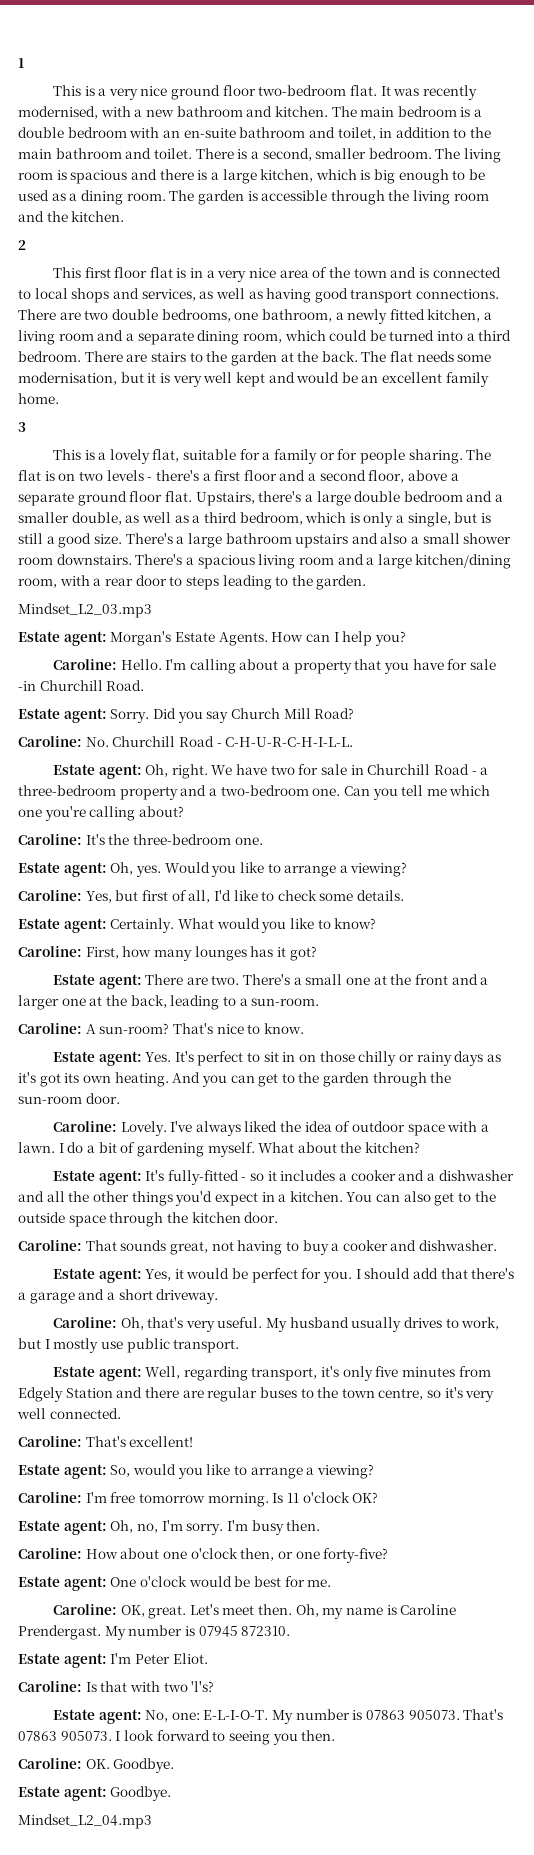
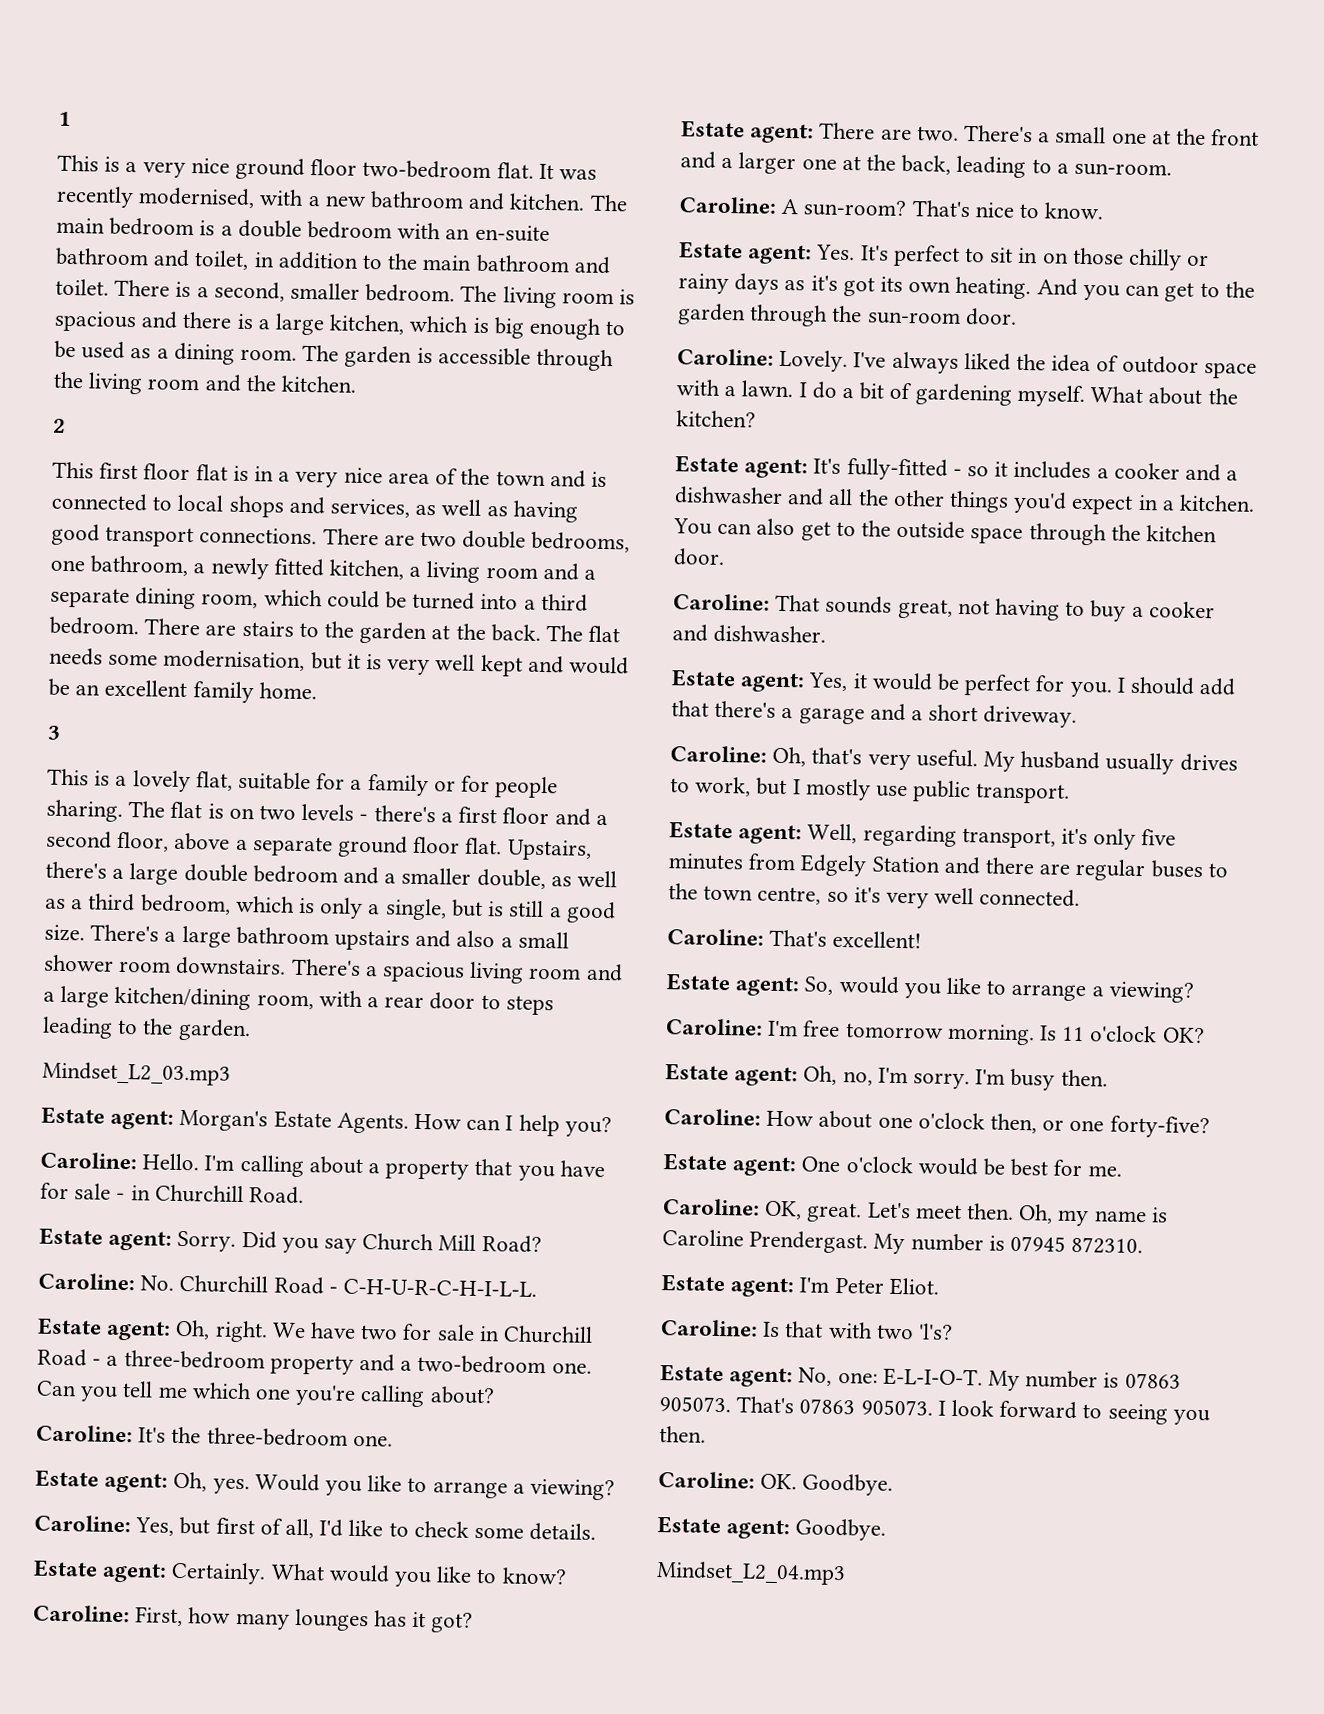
[18,681,36,691] -in -> [116,1185,151,1201] - in

